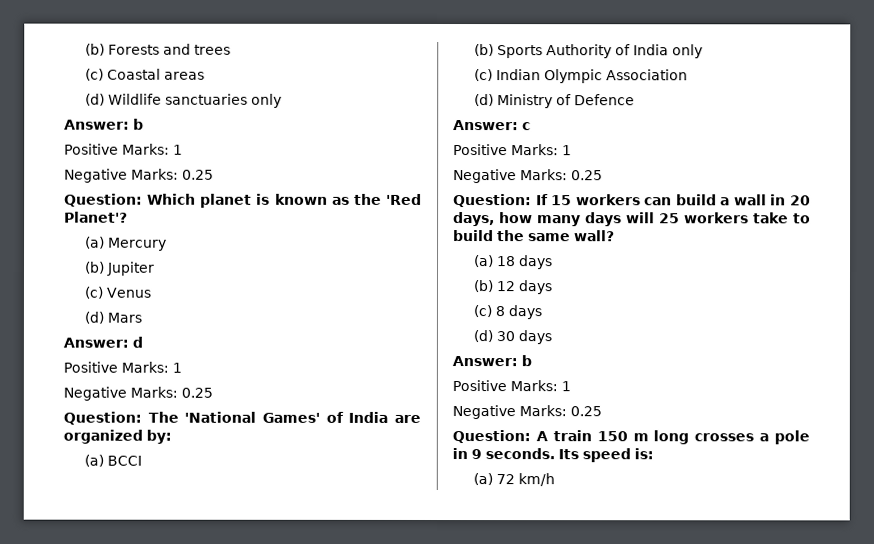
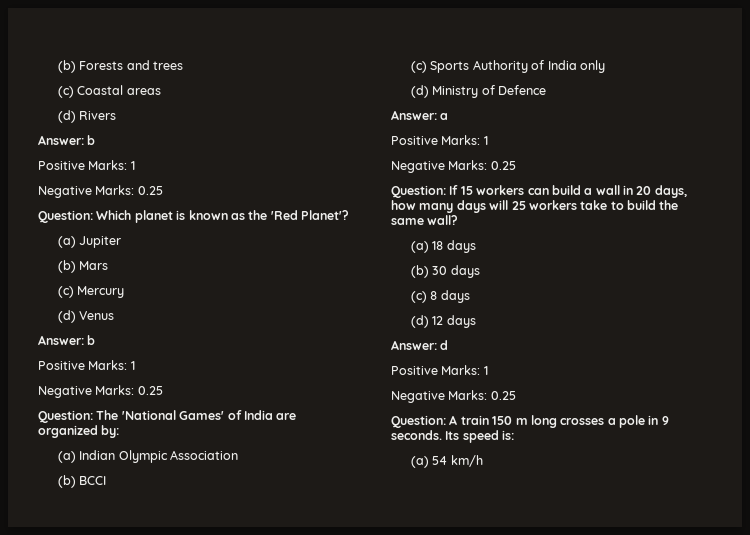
[108,93,283,108] Wildlife sanctuaries only -> [79,111,117,120] Rivers
[108,237,168,251] [84,261,156,276] [84,286,104,299] Mercury // (b) Jupiter // (c) -> [79,236,122,248] [58,260,109,273] [58,286,125,298] [58,310,77,323] Jupiter // (b) Mars // (c) Mercury // (d)
[84,311,143,324] [63,336,143,348] // (d) Mars // Answer: d -> [38,335,96,345] // Answer: b
(105, 460) none -> [79,450,239,463] [58,475,77,488] Indian Olympic Association // (b)
[474,44,495,57] (b) -> [411,61,428,73] (c)
[474,69,689,84] // (c) Indian Olympic Association -> (605, 66) none
[522,122,531,131] c -> [440,113,449,120] a
[496,281,516,292] 12 -> [432,266,448,275] 30
[496,331,516,342] 30 -> [432,316,444,325] 12
[521,355,532,367] b -> [440,340,449,350] d
[496,474,516,485] 72 -> [432,456,448,465] 54

